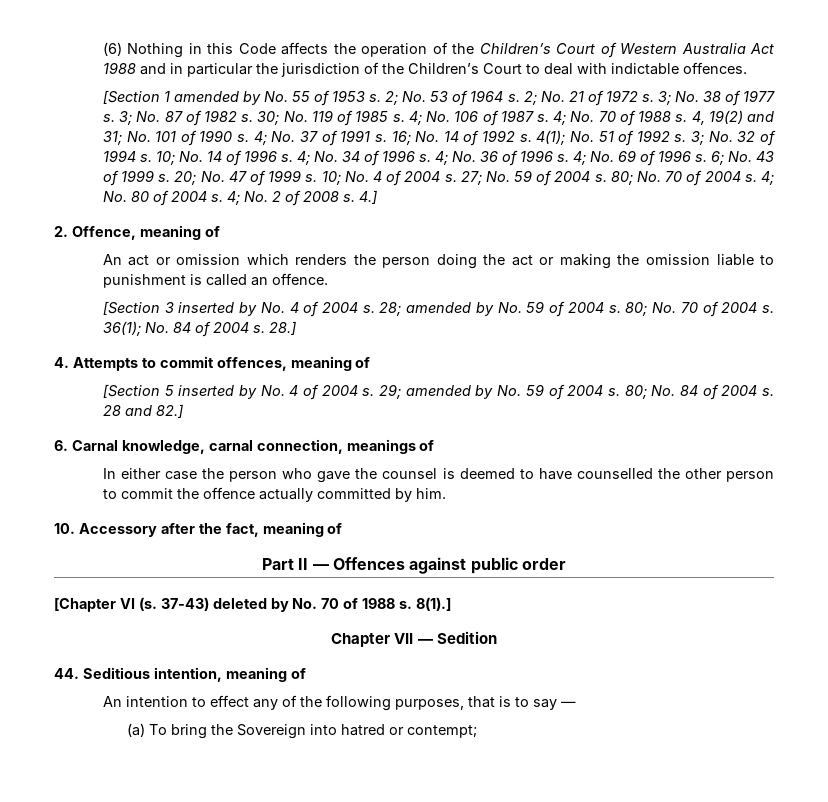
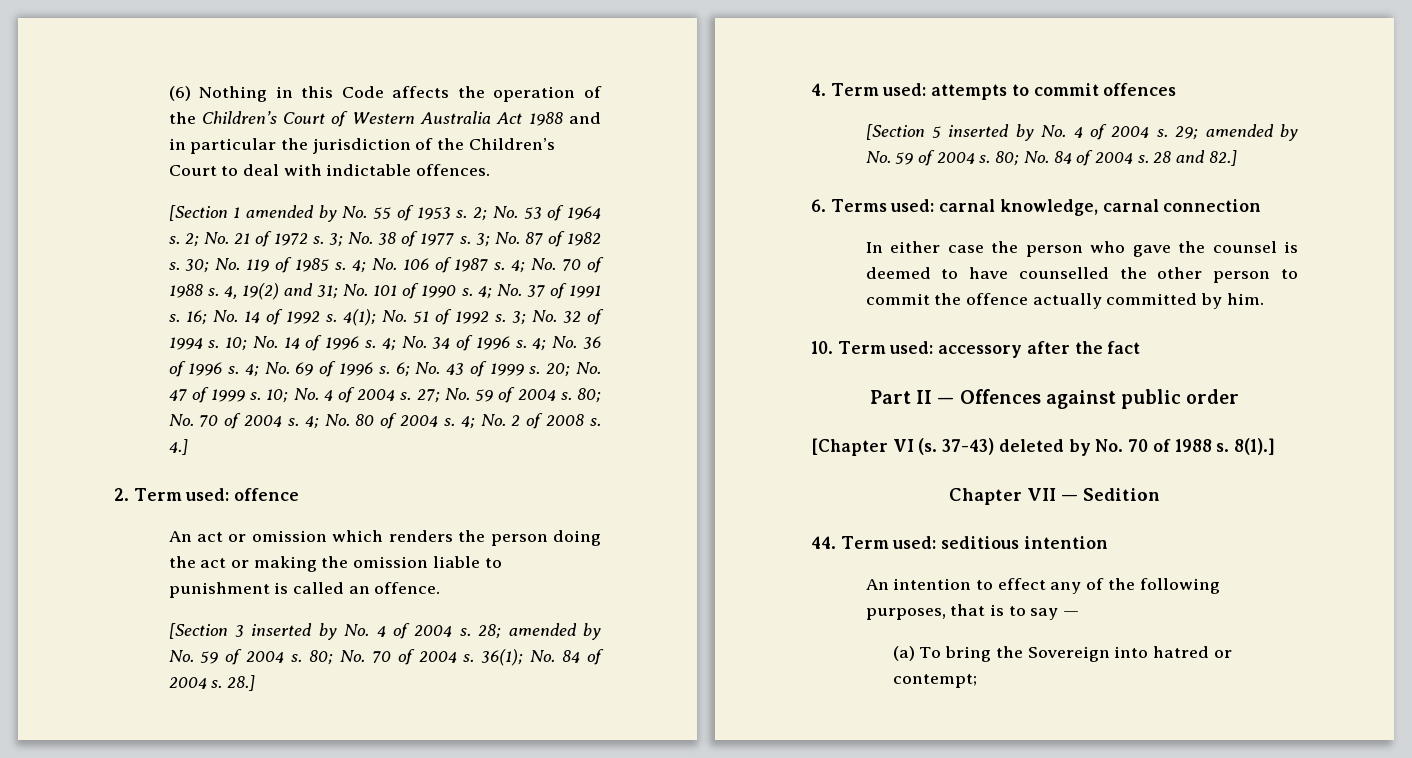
[71,225,220,240] Offence, meaning of -> [133,488,300,501] Term used: offence
[72,356,371,371] Attempts to commit offences, meaning of -> [830,83,1177,100] Term used: attempts to commit offences
[71,439,435,454] Carnal knowledge, carnal connection, meanings of -> [830,199,1262,216] Terms used: carnal knowledge, carnal connection
[78,522,343,537] Accessory after the fact, meaning of -> [837,341,1141,358] Term used: accessory after the fact
[82,667,306,682] Seditious intention, meaning of -> [840,536,1108,549] Term used: seditious intention

